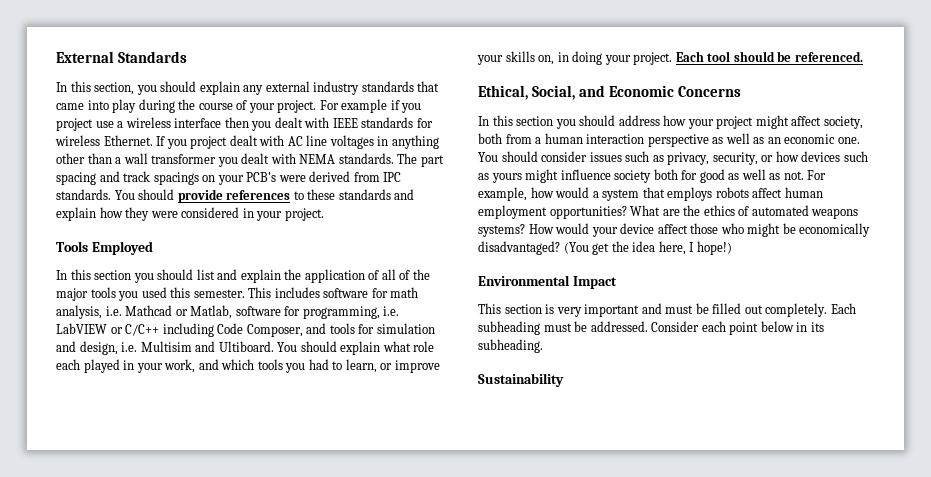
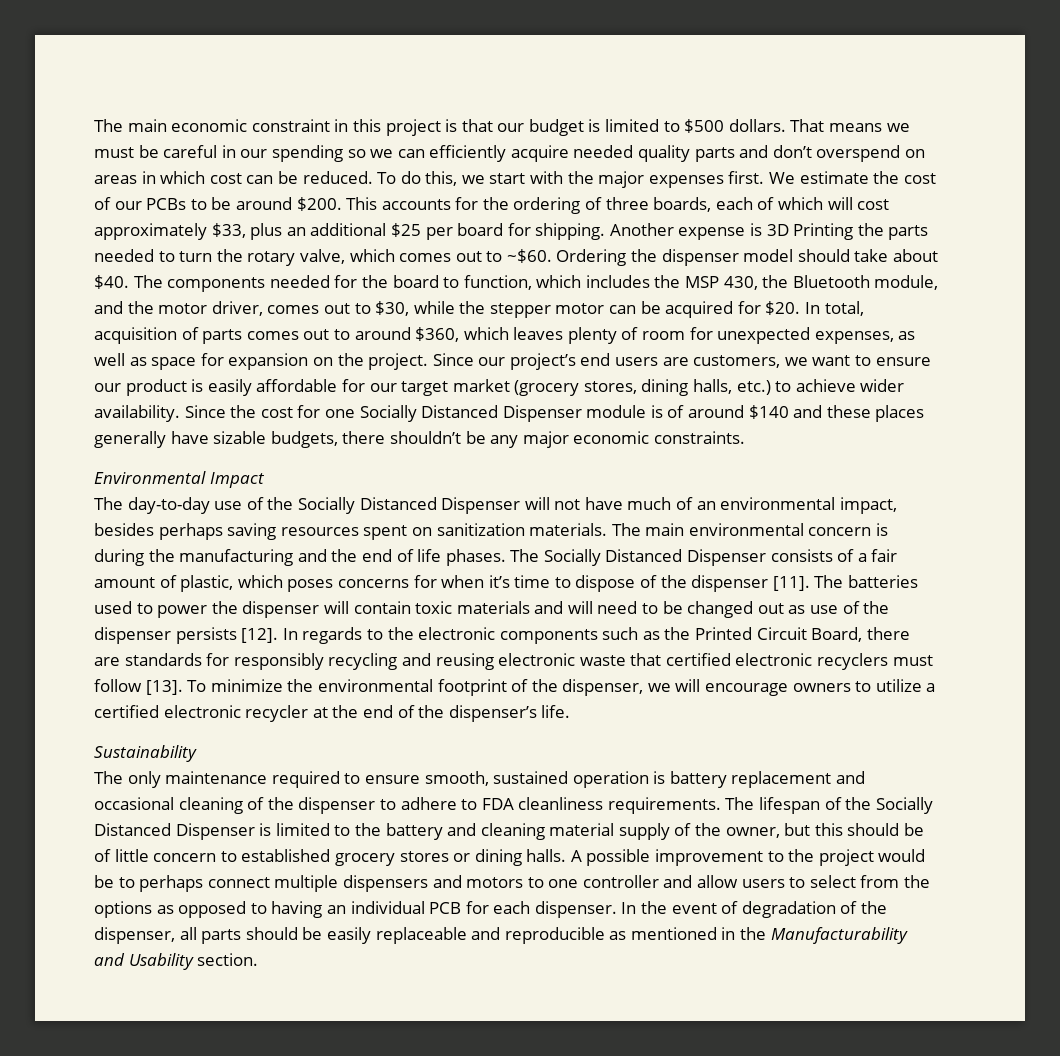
[56,51,188,63] [56,81,440,95] [56,99,422,113] [56,117,433,131] [55,135,439,149] [56,153,444,167] [56,171,402,185] [56,189,415,203] [56,207,324,221] [56,241,153,255] [56,269,430,283] [56,287,419,301] [56,305,400,319] [56,323,435,337] [56,341,435,355] [56,359,440,373] [477,51,863,65] [478,85,742,100] [478,115,863,129] [478,133,860,147] [478,151,868,165] [478,169,827,183] [478,187,823,201] [478,205,859,219] [478,223,871,237] [478,241,732,255] [478,275,617,289] [478,303,856,317] [478,321,824,335] [478,339,543,353] [478,373,564,387] External Standards // In this section, you should explain any external industry standards that came into play during the course of your project. For example if you project use a wireless interface then you dealt with IEEE standards for wireless Ethernet. If you project dealt with AC line voltages in anything other than a wall transformer you dealt with NEMA standards. The part spacing and track spacings on your PCB’s were derived from IPC standards. You should provide references to these standards and explain how they were considered in your project. // Tools Employed // In this section you should list and explain the application of all of the major tools you used this semester. This includes software for math analysis, i.e. Mathcad or Matlab, software for programming, i.e. LabVIEW or C/C++ including Code Composer, and tools for simulation and design, i.e. Multisim and Ultiboard. You should explain what role each played in your work, and which tools you had to learn, or improve your skills on, in doing your project. Each tool should be referenced. // Ethical, Social, and Economic Concerns // In this section you should address how your project might affect society, both from a human interaction perspective as well as an economic one. You should consider issues such as privacy, security, or how devices such as yours might influence society both for good as well as not. For example, how would a system that employs robots affect human employment opportunities? What are the ethics of automated weapons systems? How would your device affect those who might be economically disadvantaged? (You get the idea here, I hope!) // Environmental Impact // This section is very important and must be filled out completely. Each subheading must be addressed. Consider each point below in its subheading. // Sustainability -> [94,119,910,136] [94,145,926,162] [94,171,936,188] [94,197,890,214] [94,223,929,240] [94,249,939,266] [94,275,939,292] [94,301,864,318] [94,327,916,344] [94,353,931,370] [94,379,905,396] [94,405,925,422] [94,431,745,448] [94,471,265,488] [94,497,897,514] [94,523,889,540] [94,549,898,566] [94,575,919,592] [94,601,890,618] [94,627,910,644] [94,653,933,670] [94,679,936,696] [94,705,571,722] [94,745,197,762] [94,771,866,788] [94,797,933,814] [94,823,925,840] [94,849,926,866] [94,875,931,892] [94,901,888,918] [94,927,908,944] [94,953,259,970] The main economic constraint in this project is that our budget is limited to $500 dollars. That means we must be careful in our spending so we can efficiently acquire needed quality parts and don’t overspend on areas in which cost can be reduced. To do this, we start with the major expenses first. We estimate the cost of our PCBs to be around $200. This accounts for the ordering of three boards, each of which will cost approximately $33, plus an additional $25 per board for shipping. Another expense is 3D Printing the parts needed to turn the rotary valve, which comes out to ~$60. Ordering the dispenser model should take about $40. The components needed for the board to function, which includes the MSP 430, the Bluetooth module, and the motor driver, comes out to $30, while the stepper motor can be acquired for $20. In total, acquisition of parts comes out to around $360, which leaves plenty of room for unexpected expenses, as well as space for expansion on the project. Since our project’s end users are customers, we want to ensure our product is easily affordable for our target market (grocery stores, dining halls, etc.) to achieve wider availability. Since the cost for one Socially Distanced Dispenser module is of around $140 and these places generally have sizable budgets, there shouldn’t be any major economic constraints. // Environmental Impact // The day-to-day use of the Socially Distanced Dispenser will not have much of an environmental impact, besides perhaps saving resources spent on sanitization materials. The main environmental concern is during the manufacturing and the end of life phases. The Socially Distanced Dispenser consists of a fair amount of plastic, which poses concerns for when it’s time to dispose of the dispenser [11]. The batteries used to power the dispenser will contain toxic materials and will need to be changed out as use of the dispenser persists [12]. In regards to the electronic components such as the Printed Circuit Board, there are standards for responsibly recycling and reusing electronic waste that certified electronic recyclers must follow [13]. To minimize the environmental footprint of the dispenser, we will encourage owners to utilize a certified electronic recycler at the end of the dispenser’s life. // Sustainability // The only maintenance required to ensure smooth, sustained operation is battery replacement and occasional cleaning of the dispenser to adhere to FDA cleanliness requirements. The lifespan of the Socially Distanced Dispenser is limited to the battery and cleaning material supply of the owner, but this should be of little concern to established grocery stores or dining halls. A possible improvement to the project would be to perhaps connect multiple dispensers and motors to one controller and allow users to select from the options as opposed to having an individual PCB for each dispenser. In the event of degradation of the dispenser, all parts should be easily replaceable and reproducible as mentioned in the Manufacturability and Usability section.

